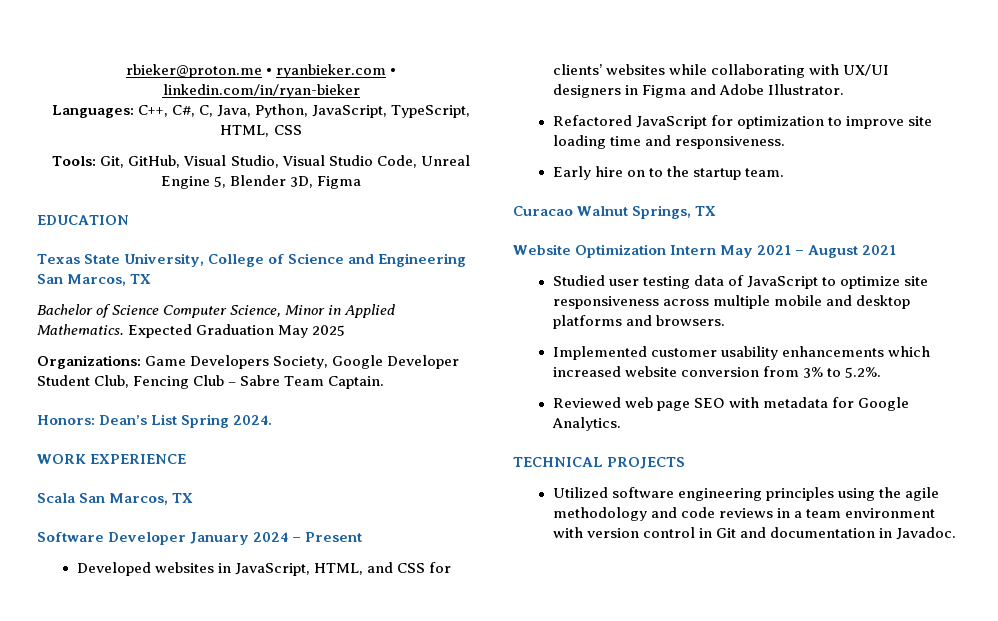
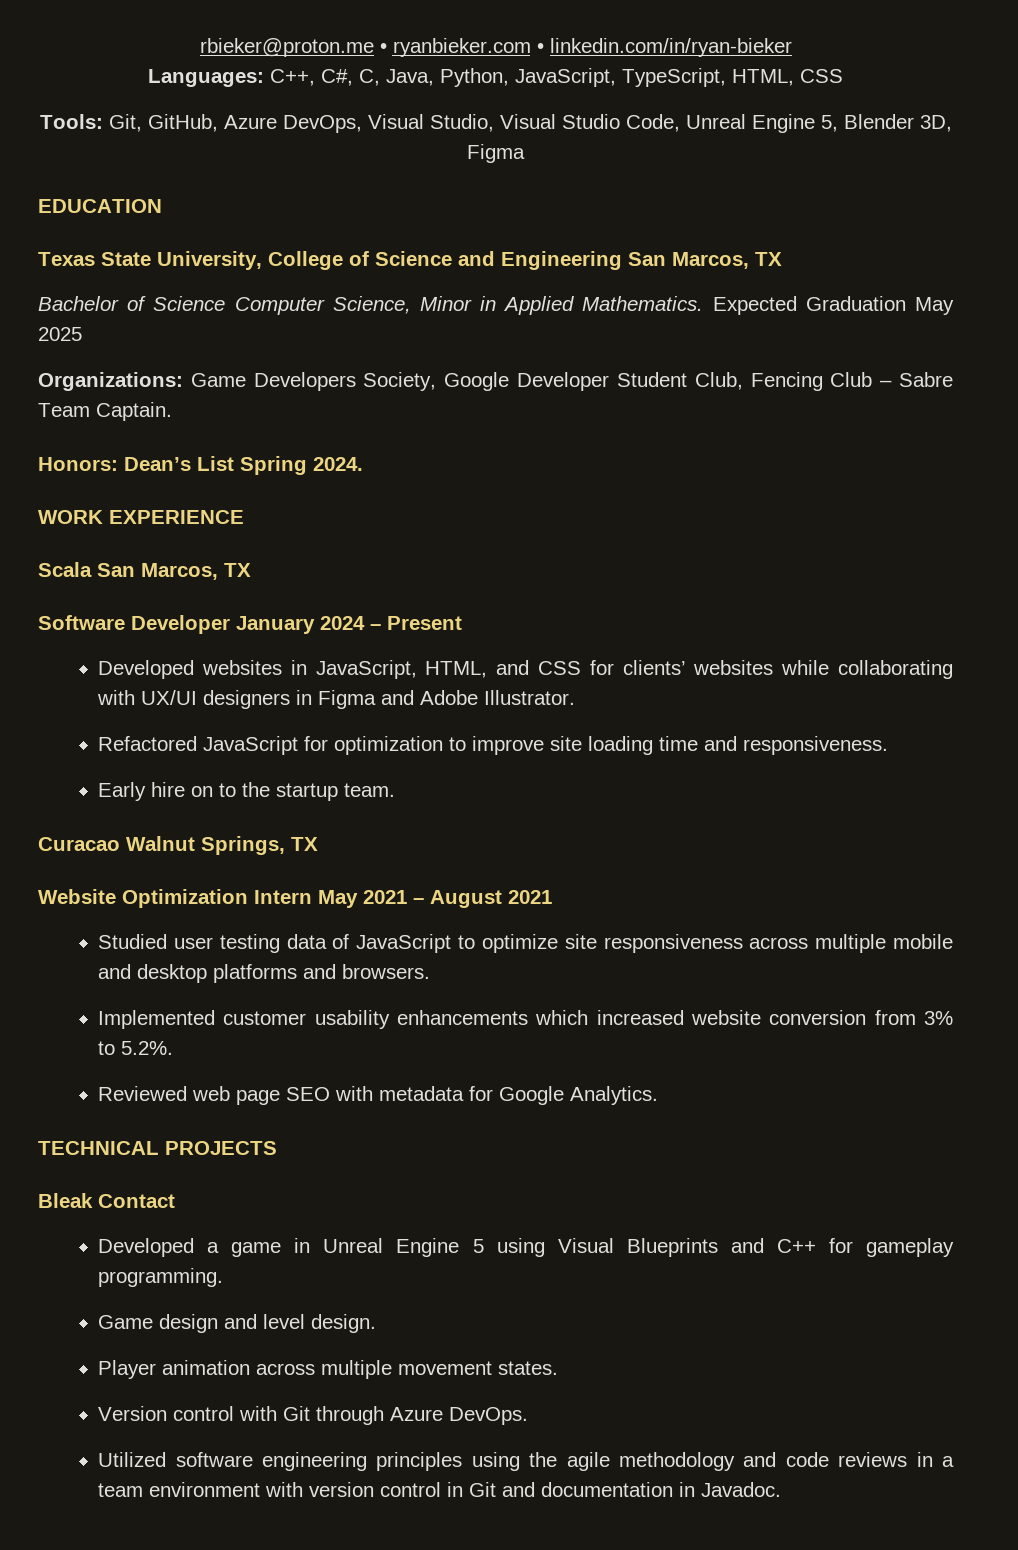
(181, 161) none -> [223,115,362,133] Azure DevOps,
(686, 463) none -> [38,1193,175,1208] [98,1238,954,1257] [98,1268,224,1287] [98,1314,377,1333] [98,1360,559,1379] [98,1406,529,1425] // Bleak Contact // Developed a game in Unreal Engine 5 using Visual Blueprints and C++ for gameplay programming. // Game design and level design. // Player animation across multiple movement states. // Version control with Git through Azure DevOps.

